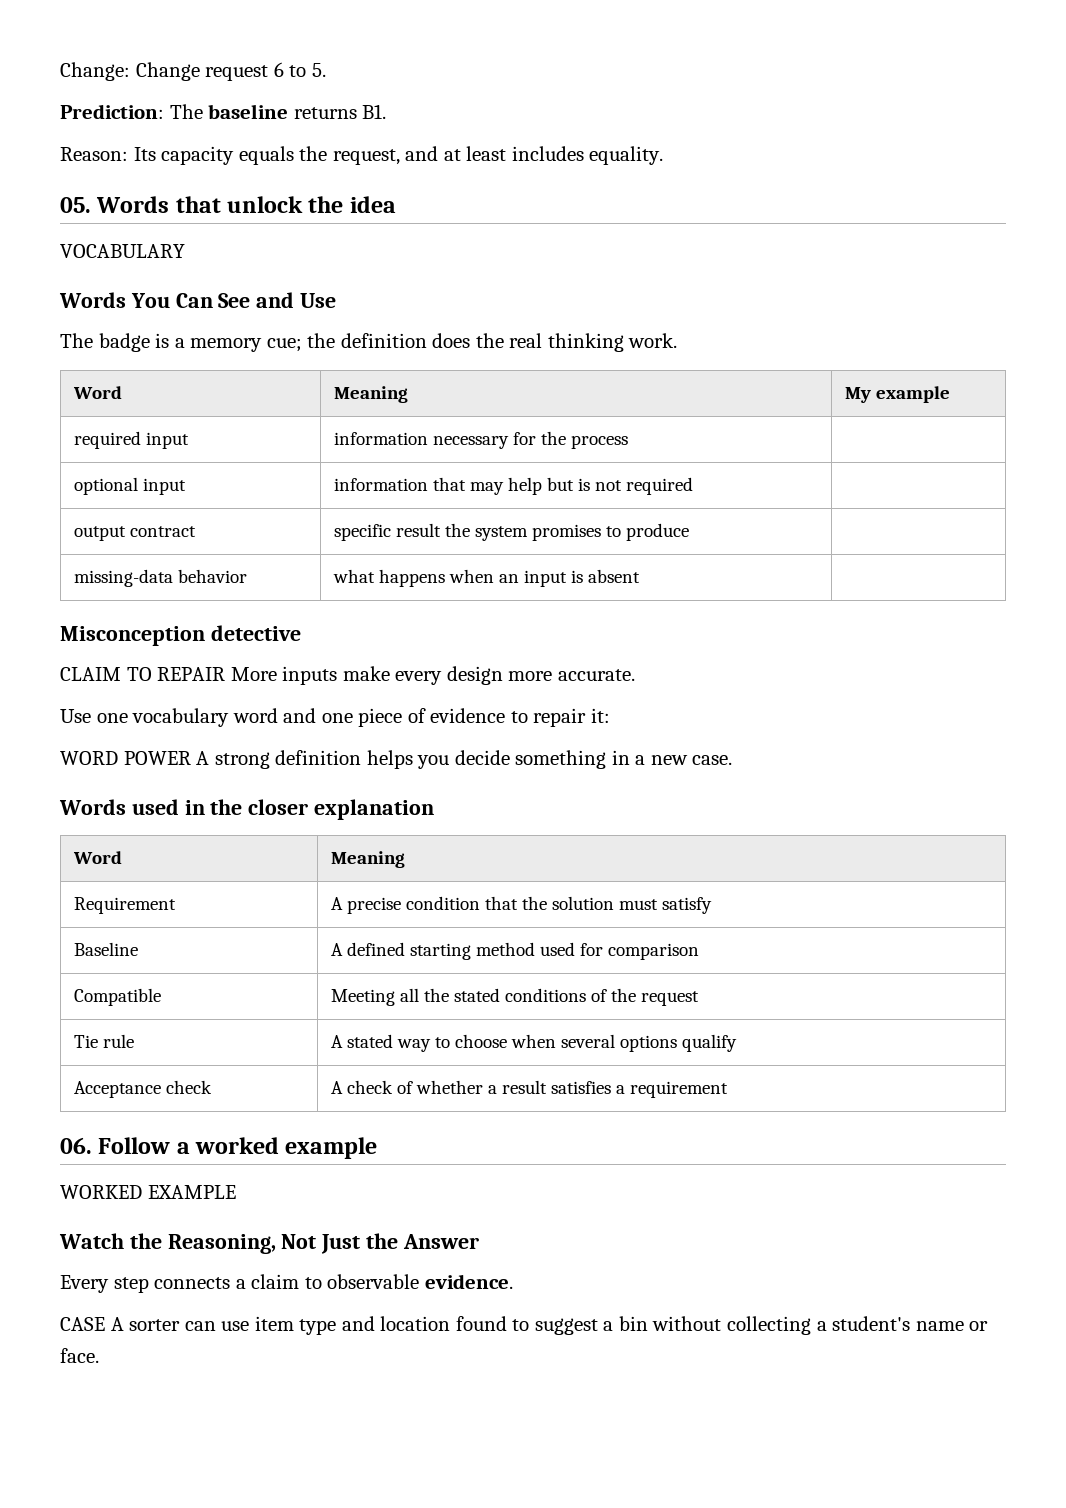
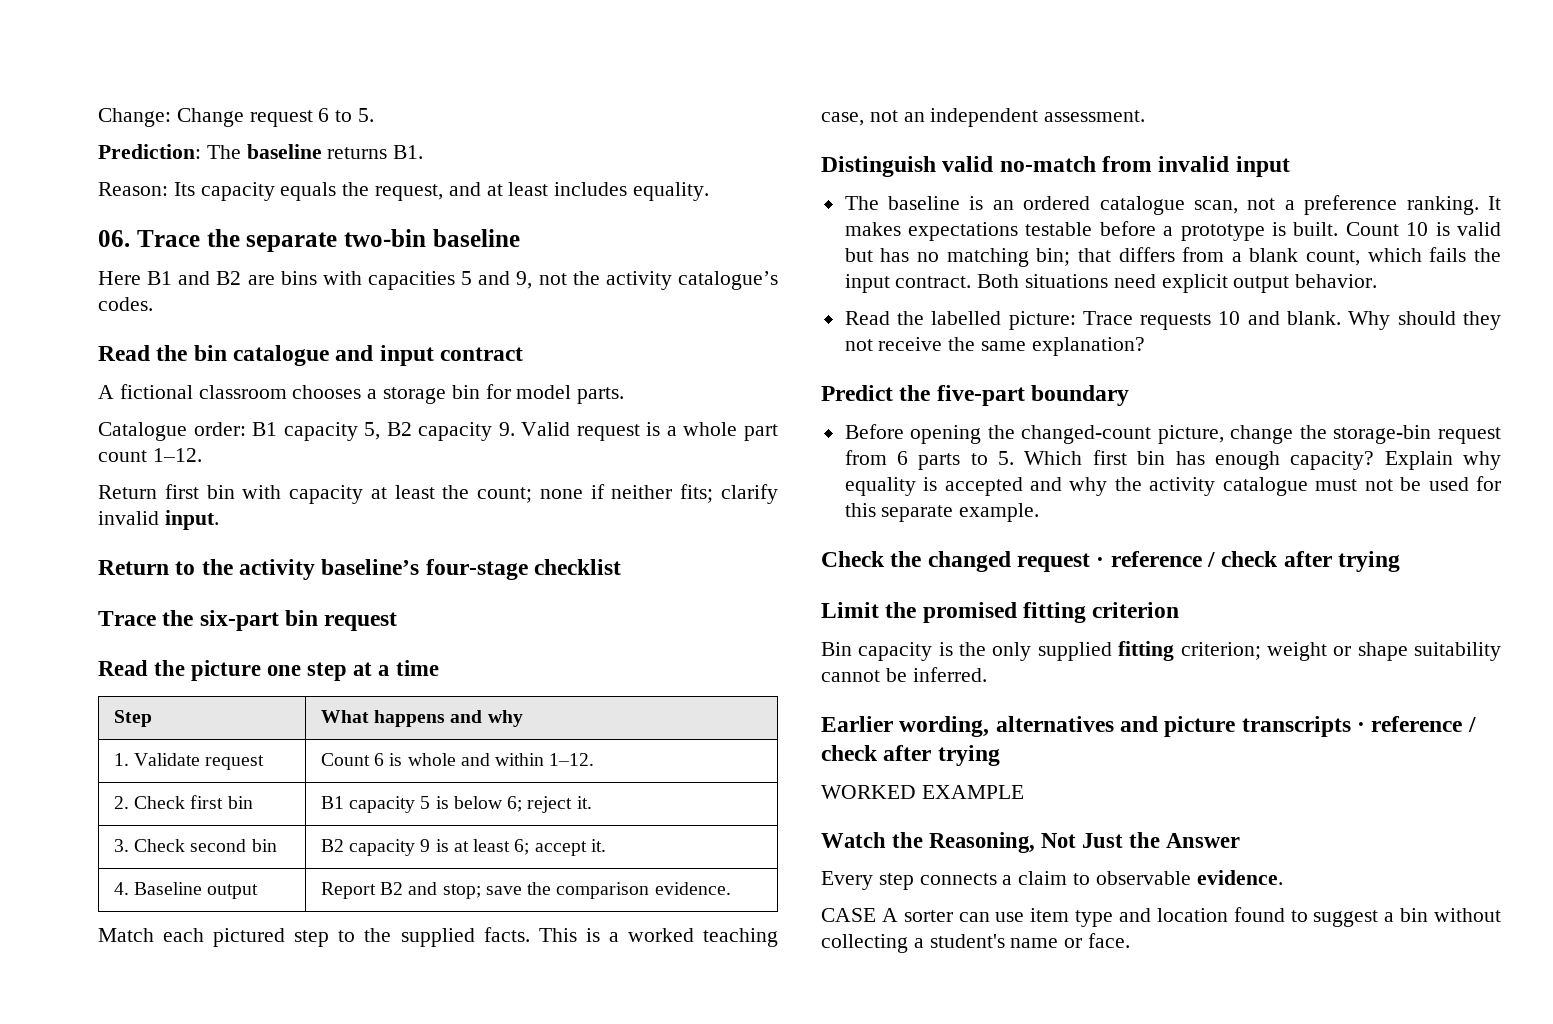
[60,196,396,213] [60,244,185,258] [59,292,337,308] [60,333,678,352] [72,386,122,399] [333,386,408,403] [844,386,950,403] [73,431,189,449] [333,431,628,449] [73,477,186,495] [333,477,693,495] [73,526,196,541] [333,523,689,541] [73,569,247,587] [332,569,640,587] [60,625,301,646] [60,666,635,685] [60,708,610,727] [60,750,733,769] [59,799,435,820] [72,851,122,864] [330,851,405,868] [73,897,176,914] [330,896,712,914] [73,942,138,956] [330,942,699,960] [73,988,161,1006] [330,988,699,1006] [73,1034,134,1048] [330,1034,737,1052] [73,1080,212,1098] [330,1080,728,1098] [60,1137,378,1159] 05. Words that unlock the idea // VOCABULARY // Words You Can See and Use // The badge is a memory cue; the definition does the real thinking work. // Word | Meaning | My example // required input | information necessary for the process | // optional input | information that may help but is not required | // output contract | specific result the system promises to produce | // missing-data behavior | what happens when an input is absent | // Misconception detective // CLAIM TO REPAIR More inputs make every design more accurate. // Use one vocabulary word and one piece of evidence to repair it: // WORD POWER A strong definition helps you decide something in a new case. // Words used in the closer explanation // Word | Meaning // Requirement | A precise condition that the solution must satisfy // Baseline | A defined starting method used for comparison // Compatible | Meeting all the stated conditions of the request // Tie rule | A stated way to choose when several options qualify // Acceptance check | A check of whether a result satisfies a requirement // 06. Follow a worked example -> [98,229,520,252] [98,271,779,290] [98,297,153,311] [98,345,524,366] [98,384,625,404] [98,422,779,441] [98,448,202,462] [98,484,778,504] [98,510,219,530] [98,559,622,580] [98,610,398,631] [98,660,439,681] [113,710,152,727] [320,710,523,727] [113,753,265,770] [320,753,595,766] [113,795,253,809] [320,796,592,813] [113,839,277,852] [320,839,606,856] [113,882,259,899] [320,882,731,899] [98,927,778,947] [821,108,1146,127] [821,156,1290,177] [844,195,1501,215] [844,221,1501,241] [844,247,1501,267] [844,274,1378,293] [844,311,1501,330] [844,337,1145,356] [821,385,1130,406] [844,424,1501,444] [844,450,1501,470] [844,476,1501,496] [844,503,1040,522] [821,551,1401,572] [821,602,1180,623] [821,641,1501,661] [821,667,987,682] [821,716,1476,737] [821,745,1000,766] 06. Trace the separate two-bin baseline // Here B1 and B2 are bins with capacities 5 and 9, not the activity catalogue’s codes. // Read the bin catalogue and input contract // A fictional classroom chooses a storage bin for model parts. // Catalogue order: B1 capacity 5, B2 capacity 9. Valid request is a whole part count 1–12. // Return first bin with capacity at least the count; none if neither fits; clarify invalid input. // Return to the activity baseline’s four-stage checklist // Trace the six-part bin request // Read the picture one step at a time // Step | What happens and why // 1. Validate request | Count 6 is whole and within 1–12. // 2. Check first bin | B1 capacity 5 is below 6; reject it. // 3. Check second bin | B2 capacity 9 is at least 6; accept it. // 4. Baseline output | Report B2 and stop; save the comparison evidence. // Match each pictured step to the supplied facts. This is a worked teaching case, not an independent assessment. // Distinguish valid no-match from invalid input // The baseline is an ordered catalogue scan, not a preference ranking. It makes expectations testable before a prototype is built. Count 10 is valid but has no matching bin; that differs from a blank count, which fails the input contract. Both situations need explicit output behavior. // Read the labelled picture: Trace requests 10 and blank. Why should they not receive the same explanation? // Predict the five-part boundary // Before opening the changed-count picture, change the storage-bin request from 6 parts to 5. Which first bin has enough capacity? Explain why equality is accepted and why the activity catalogue must not be used for this separate example. // Check the changed request · reference / check after trying // Limit the promised fitting criterion // Bin capacity is the only supplied fitting criterion; weight or shape suitability cannot be inferred. // Earlier wording, alternatives and picture transcripts · reference / check after trying

